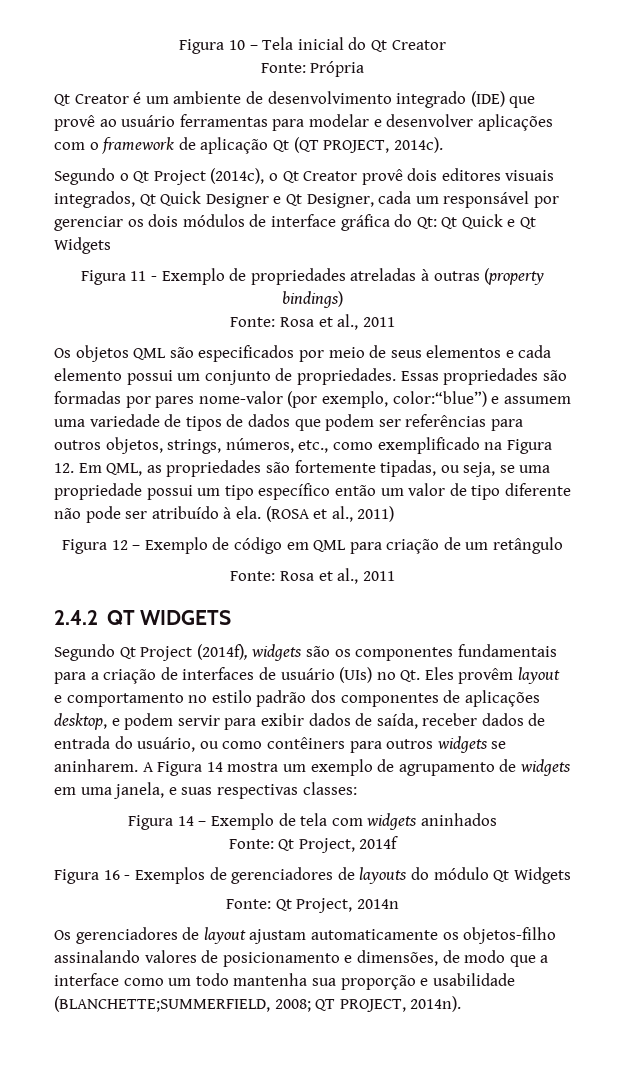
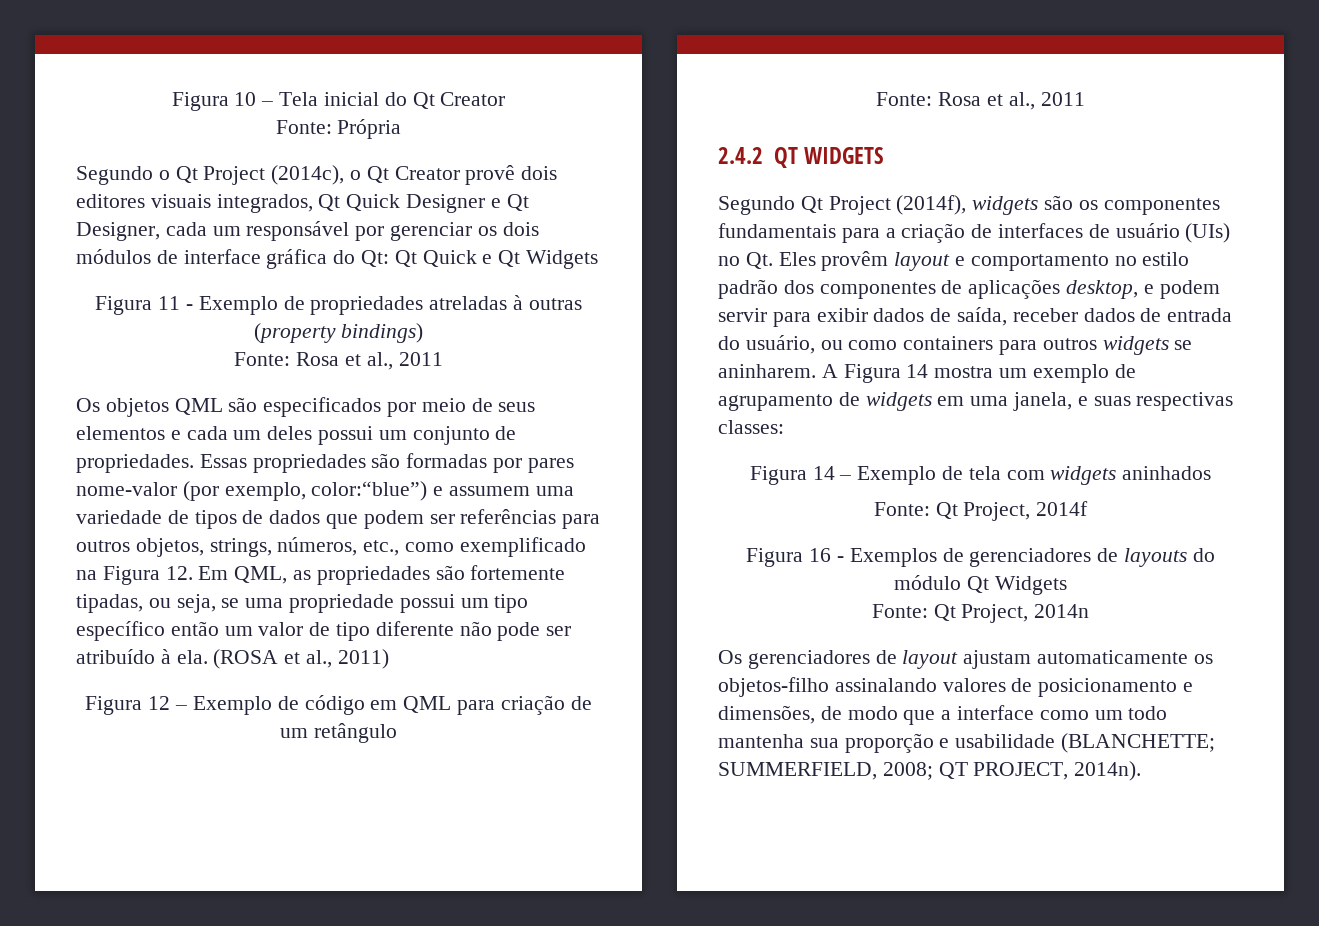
[54,91,536,108] [54,114,553,131] [54,137,443,154] // Qt Creator é um ambiente de desenvolvimento integrado (IDE) que provê ao usuário ferramentas para modelar e desenvolver aplicações com o framework de aplicação Qt (QT PROJECT, 2014c). -> (402, 129) none
[54,368,122,381] elemento -> [233,426,313,440] um deles
[266,737,345,749] contêiners -> [903,336,994,350] containers
[54,996,270,1012] (BLANCHETTE;SUMMERFIELD, -> [1061,733,1216,753] [718,762,877,780] (BLANCHETTE; SUMMERFIELD,

